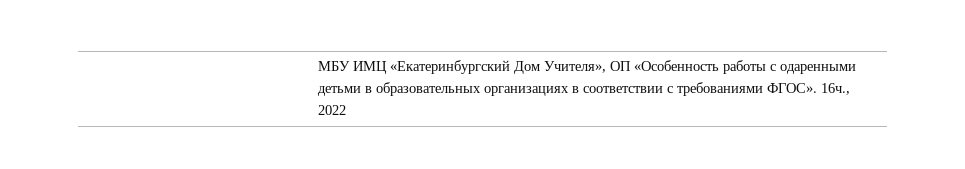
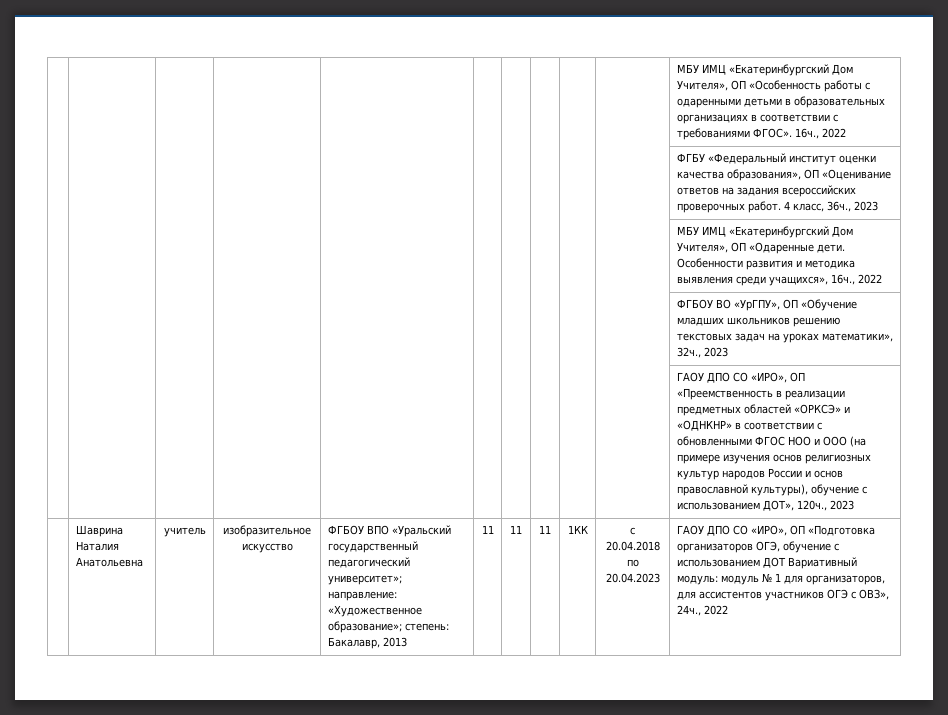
(347, 110) none -> [676,153,876,165] [676,169,891,181] [676,185,856,197] [676,201,878,213] [676,226,853,238] [676,242,845,254] [676,258,855,270] [676,274,882,286] [676,299,857,311] [676,317,840,327] [676,333,893,343] [676,347,728,358] [676,372,805,383] [676,388,845,400] [676,404,850,416] [676,420,822,431] [676,436,866,447] [676,454,871,464] [676,468,843,480] [676,484,867,496] [676,500,854,511] [75,525,123,537] [75,541,119,551] [75,557,143,567] [163,527,206,537] [223,525,311,537] [241,543,293,553] [327,525,451,537] [327,541,418,553] [327,557,410,568] [327,575,402,585] [327,591,397,601] [327,605,422,617] [327,621,449,633] [327,637,407,649] [481,525,494,534] [510,525,522,534] [539,525,551,534] [567,525,588,534] [630,527,635,535] [605,541,660,551] [626,559,639,567] [605,573,660,583] [676,525,875,536] [676,541,839,553] [676,557,857,569] [676,573,885,585] [676,589,889,601] [676,605,728,616] // | | | | | | | | | | ФГБУ «Федеральный институт оценки качества образования», ОП «Оценивание ответов на задания всероссийских проверочных работ. 4 класс, 36ч., 2023 // | | | | | | | | | | МБУ ИМЦ «Екатеринбургский Дом Учителя», ОП «Одаренные дети. Особенности развития и методика выявления среди учащихся», 16ч., 2022 // | | | | | | | | | | ФГБОУ ВО «УрГПУ», ОП «Обучение младших школьников решению текстовых задач на уроках математики», 32ч., 2023 // | | | | | | | | | | ГАОУ ДПО СО «ИРО», ОП «Преемственность в реализации предметных областей «ОРКСЭ» и «ОДНКНР» в соответствии с обновленными ФГОС НОО и ООО (на примере изучения основ религиозных культур народов России и основ православной культуры), обучение с использованием ДОТ», 120ч., 2023 // | Шаврина Наталия Анатольевна | учитель | изобразительное искусство | ФГБОУ ВПО «Уральский государственный педагогический университет»; направление: «Художественное образование»; степень: Бакалавр, 2013 | 11 | 11 | 11 | 1КК | с 20.04.2018 по 20.04.2023 | ГАОУ ДПО СО «ИРО», ОП «Подготовка организаторов ОГЭ, обучение с использованием ДОТ Вариативный модуль: модуль № 1 для организаторов, для ассистентов участников ОГЭ с ОВЗ», 24ч., 2022

